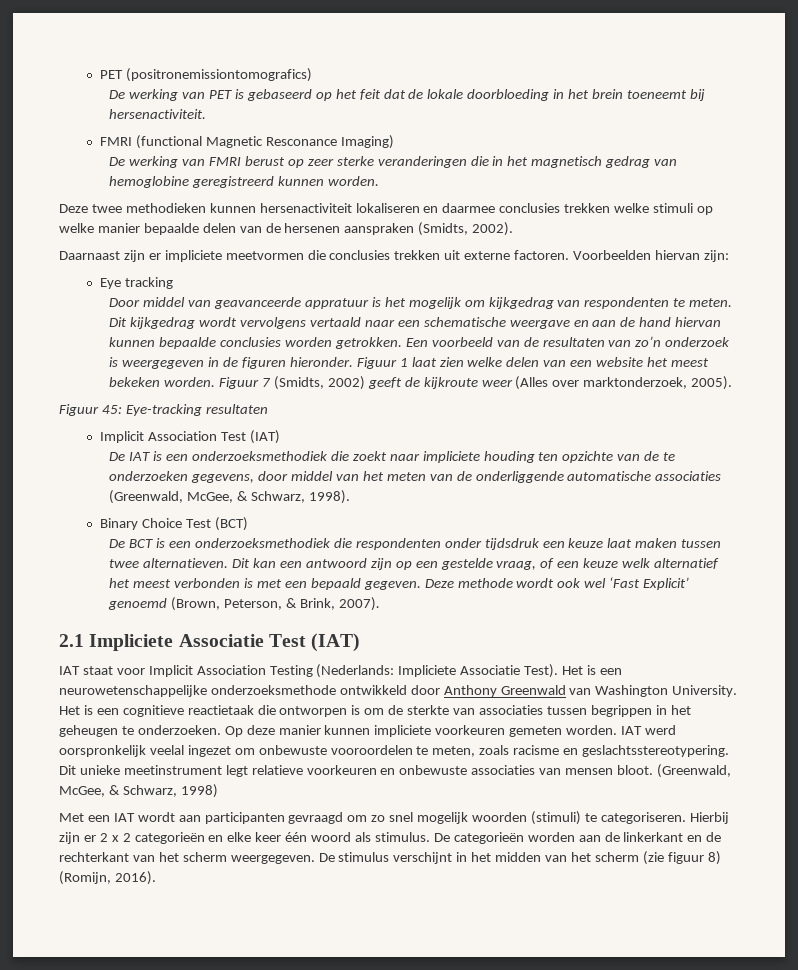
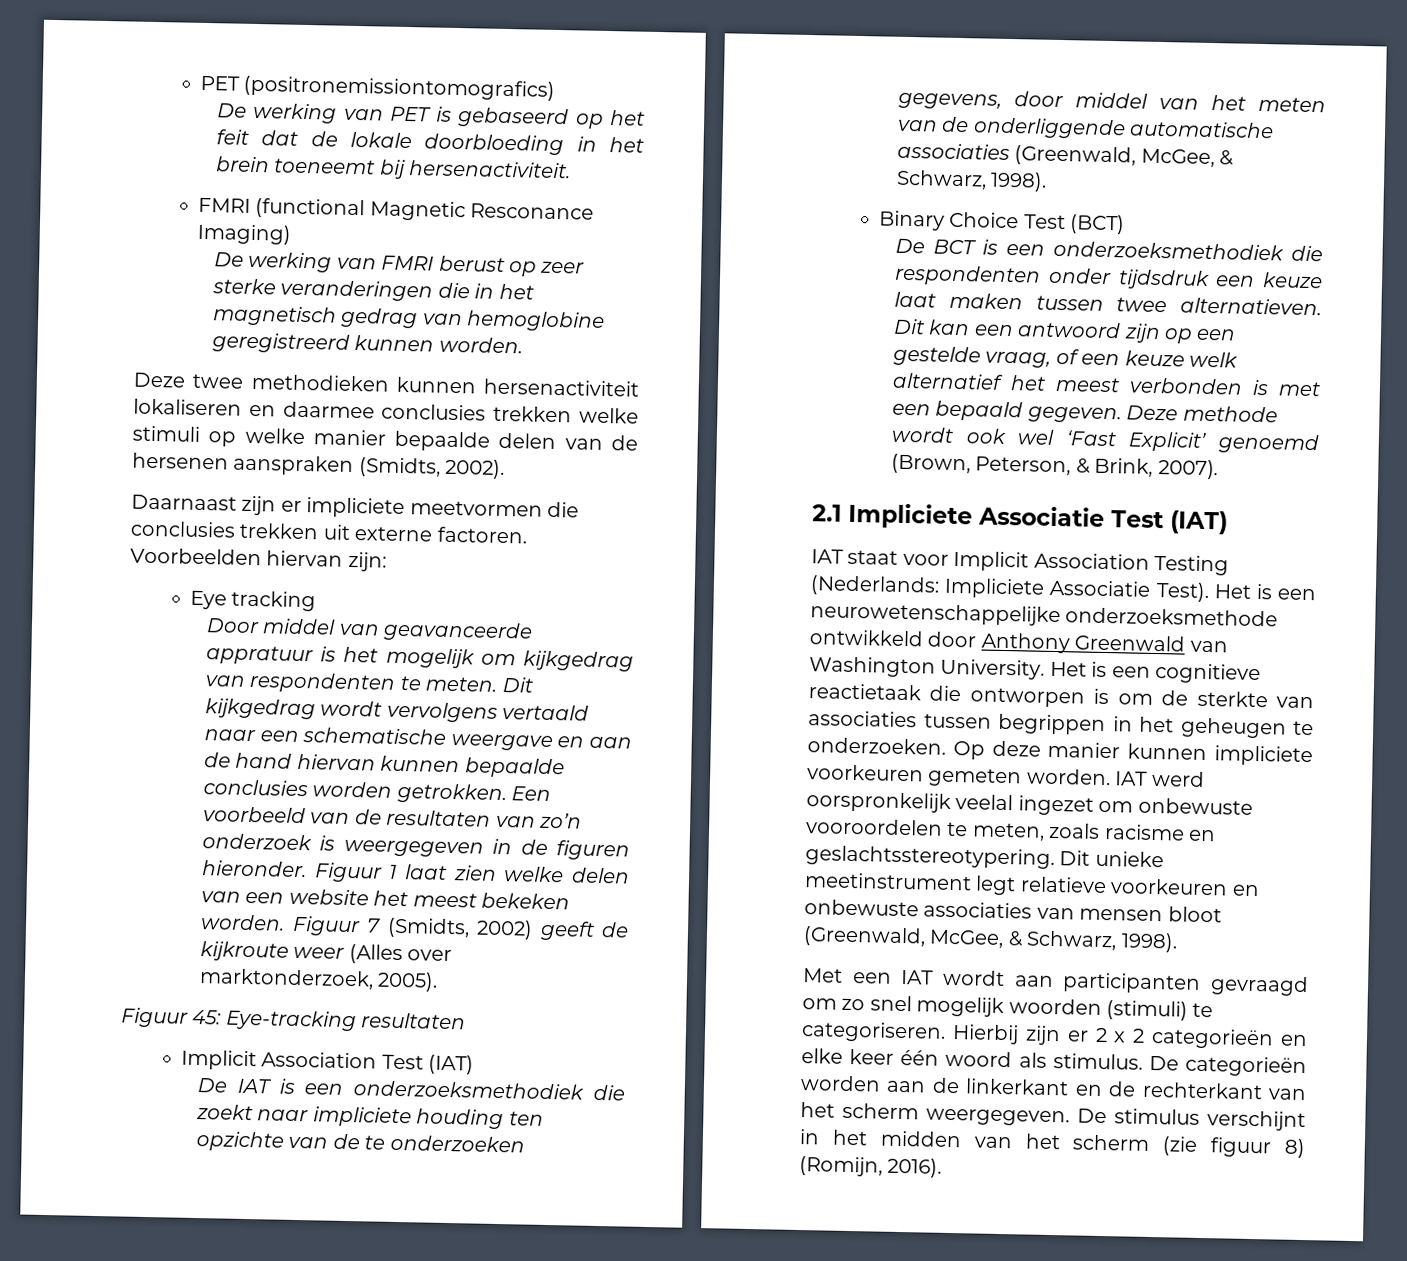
[617,764,731,778] [59,784,218,798] bloot. (Greenwald, McGee, & Schwarz, 1998) -> [1167,906,1222,923] [803,926,1178,953] bloot (Greenwald, McGee, & Schwarz, 1998).

